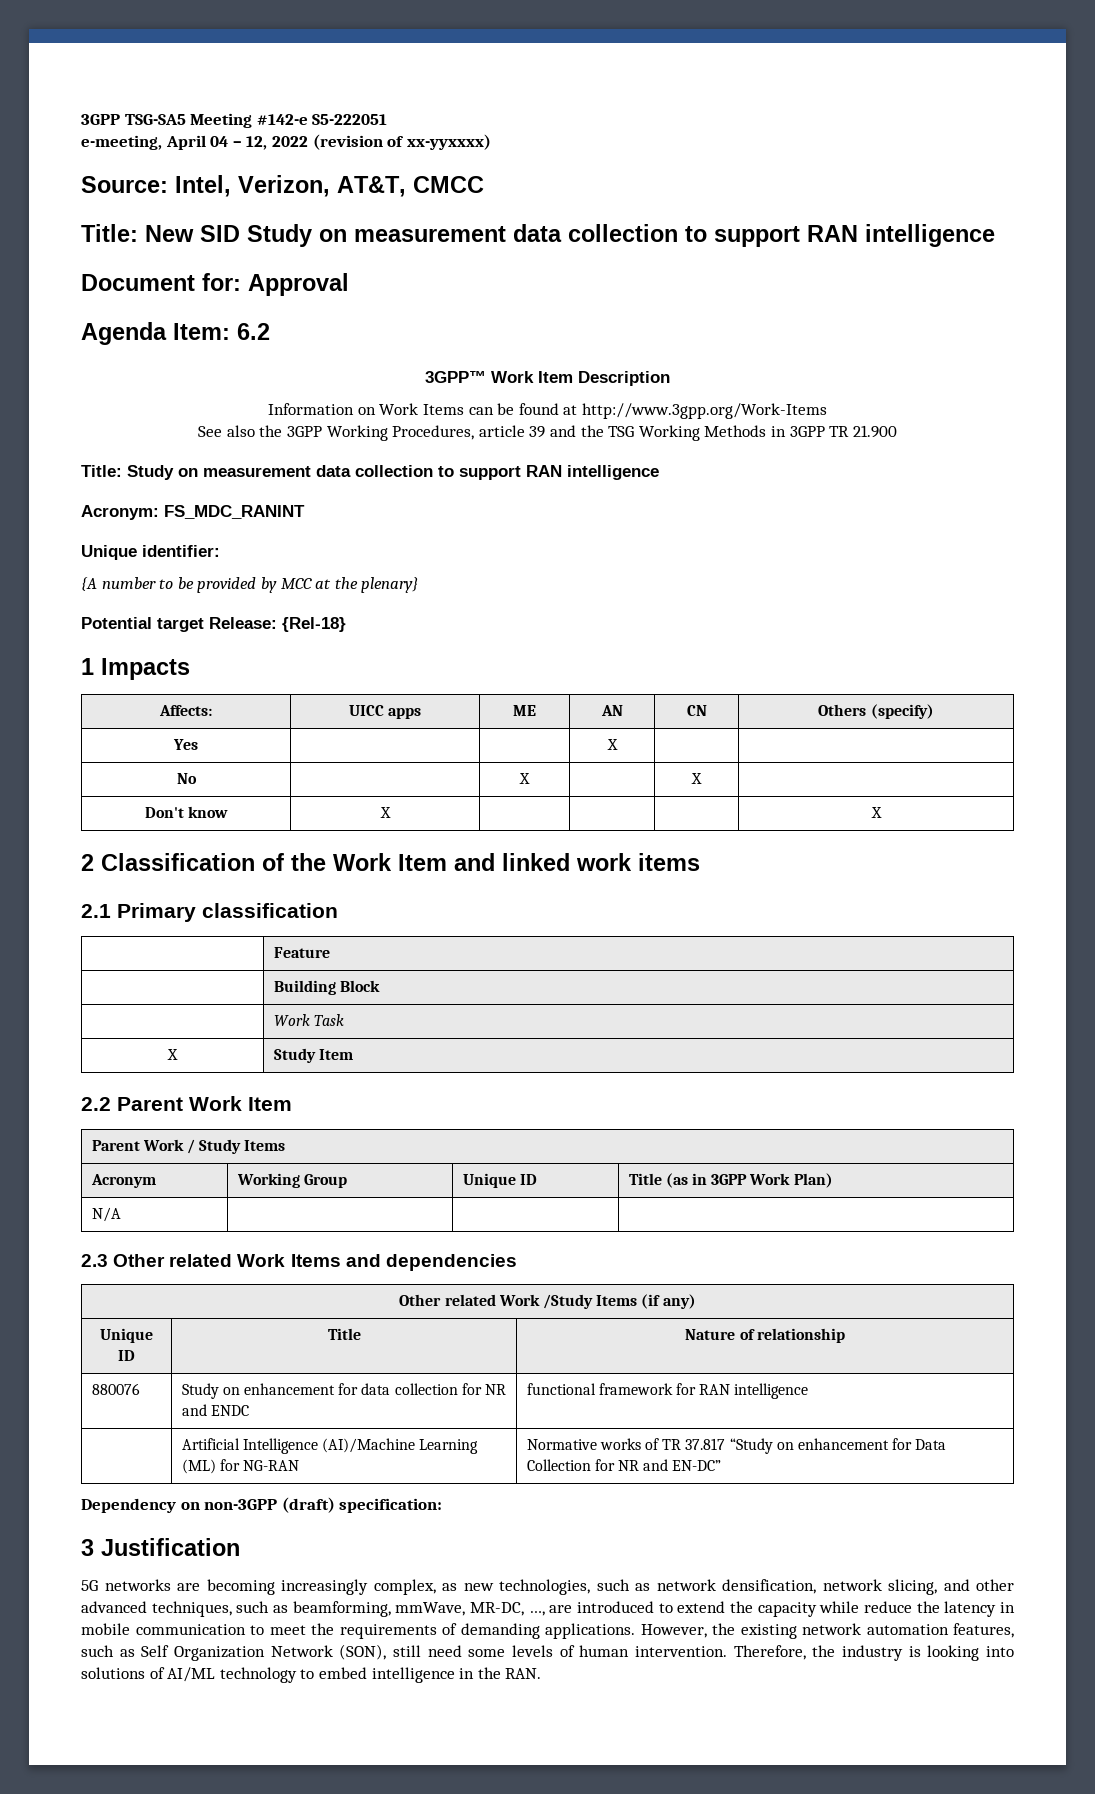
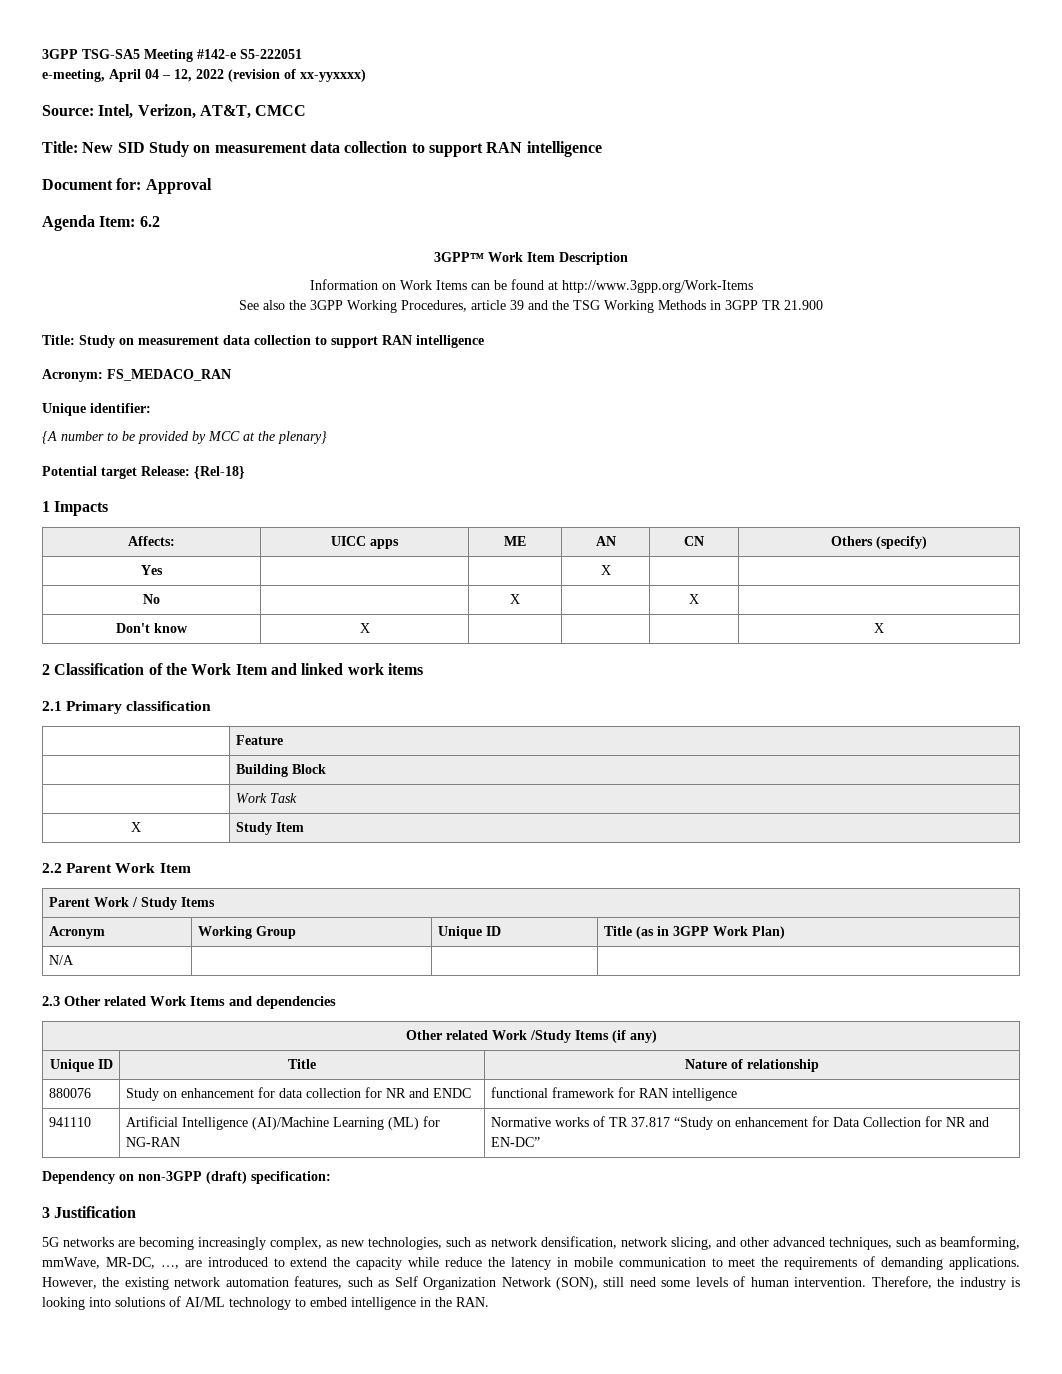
[164,505,305,519] FS_MDC_RANINT -> [107,369,231,381] FS_MEDACO_RAN
(809, 1391) none -> [49,1117,92,1127] 941110

